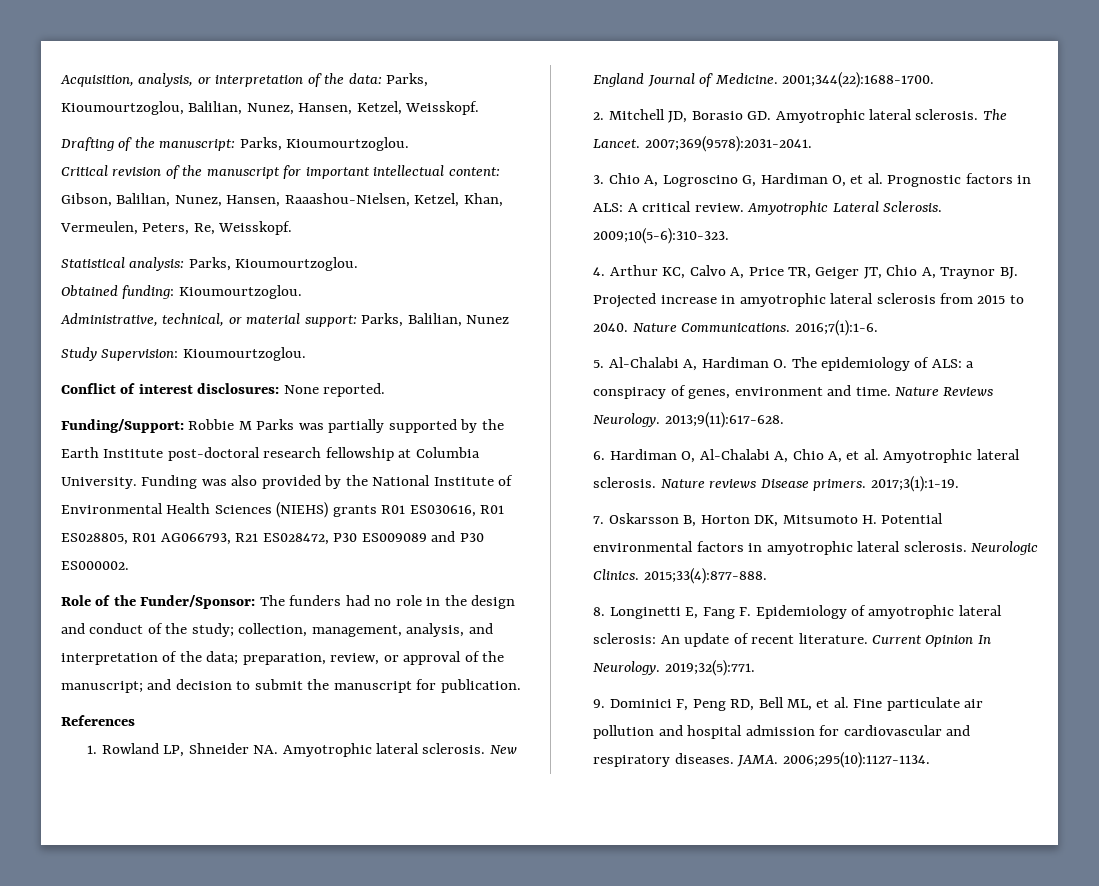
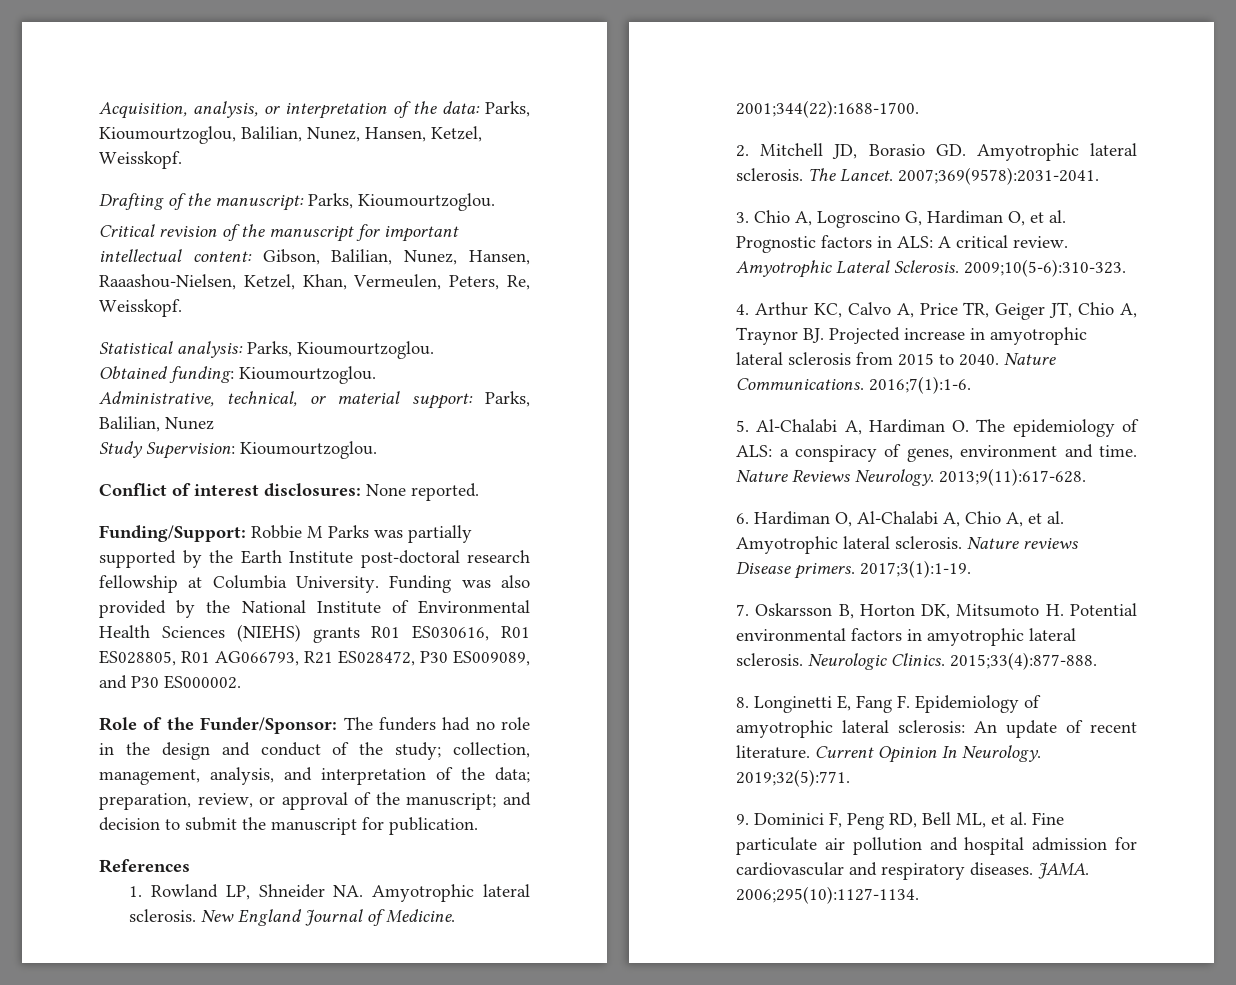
[361,533,427,542] ES009089 -> [453,650,530,666] ES009089,

